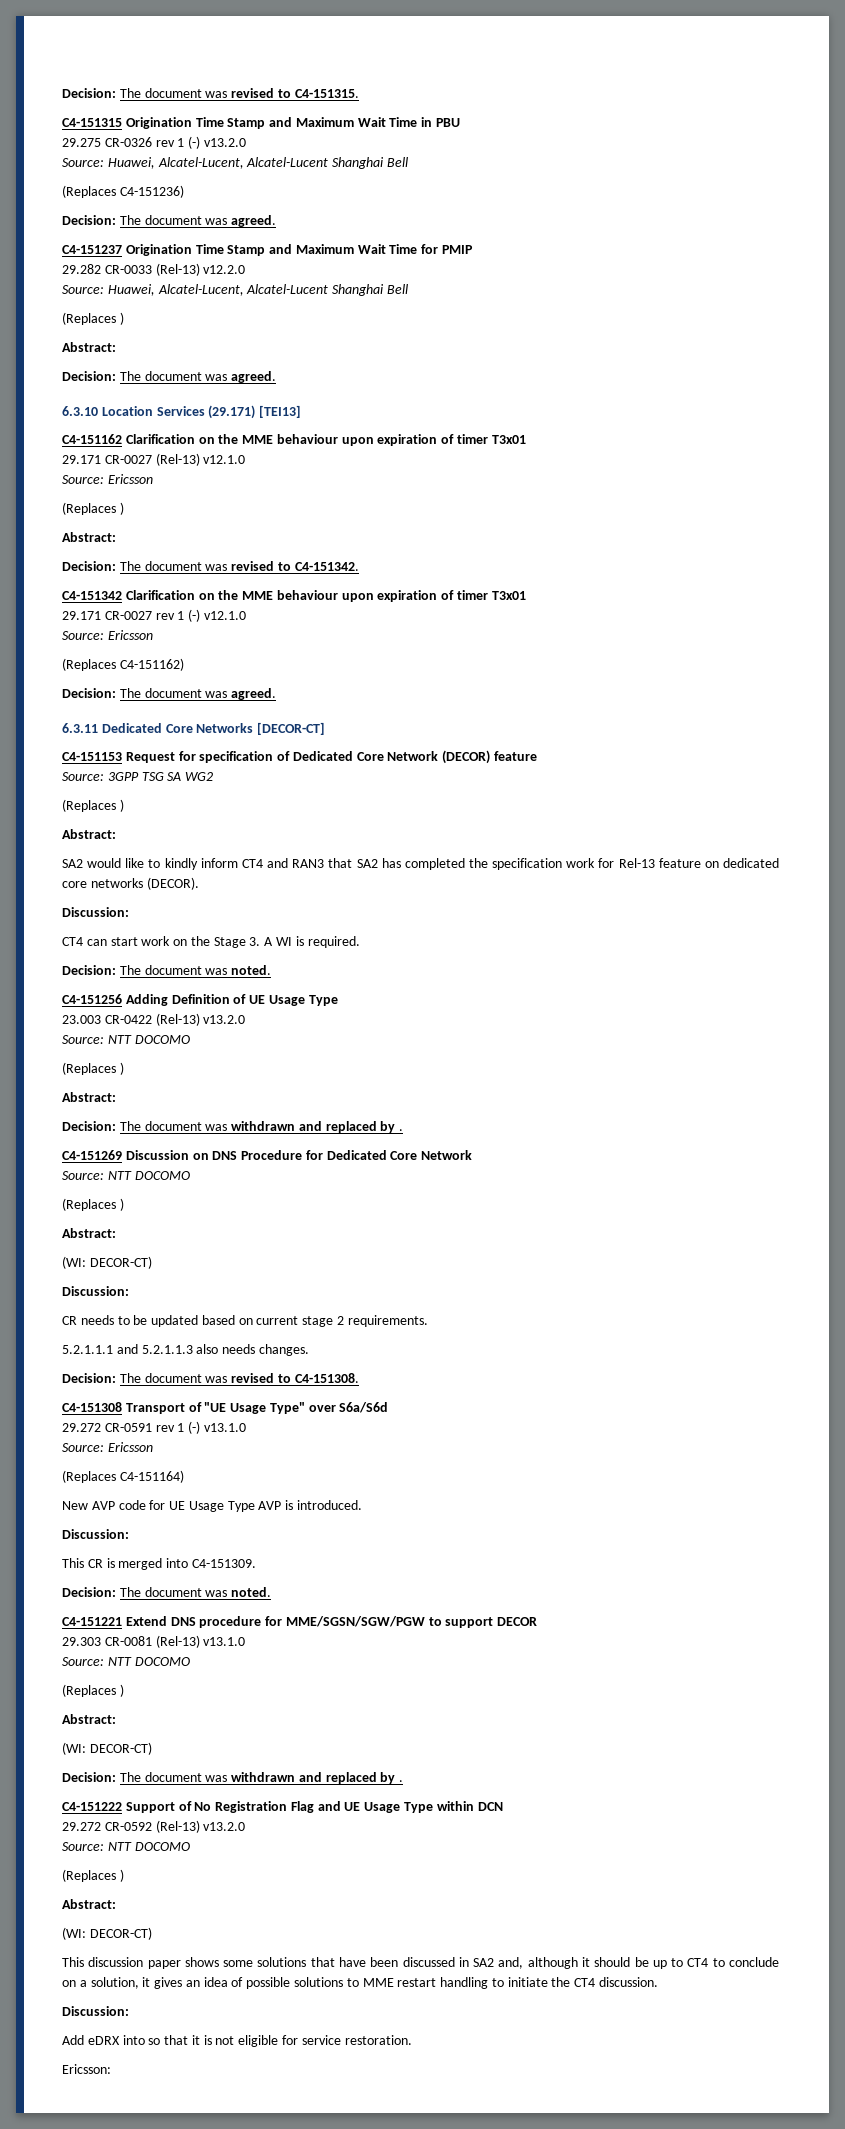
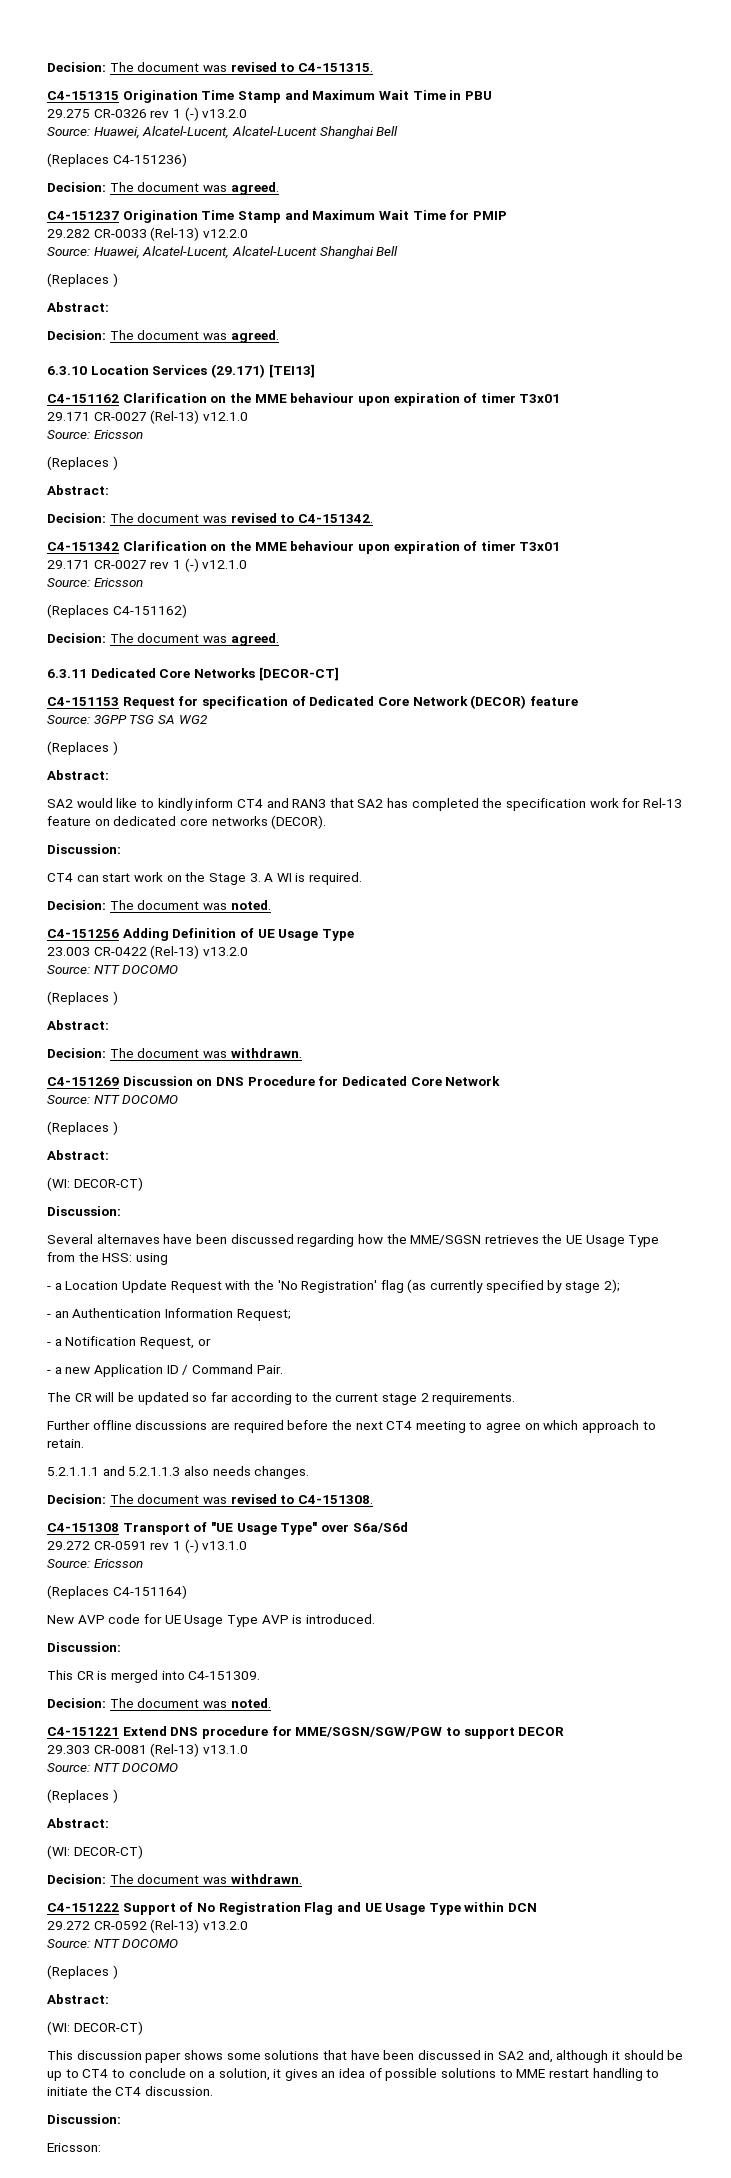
[231,1121,404,1133] withdrawn and replaced by . -> [230,1048,302,1058] withdrawn.
[62,1315,428,1327] CR needs to be updated based on current stage 2 requirements. -> [47,1234,660,1247] [47,1252,168,1265] [47,1279,620,1293] [47,1308,291,1321] [47,1336,211,1349] [47,1364,283,1377] [47,1392,516,1405] [47,1420,656,1433] [47,1439,84,1448] Several alternaves have been discussed regarding how the MME/SGSN retrieves the UE Usage Type from the HSS: using // - a Location Update Request with the 'No Registration' flag (as currently specified by stage 2); // - an Authentication Information Request; // - a Notification Request, or // - a new Application ID / Command Pair. // The CR will be updated so far according to the current stage 2 requirements. // Further offline discussions are required before the next CT4 meeting to agree on which approach to retain.
[231,1772,404,1784] withdrawn and replaced by . -> [230,1874,302,1884] withdrawn.
[62,2035,412,2047] // Add eDRX into so that it is not eligible for service restoration. -> (121, 2119) none

